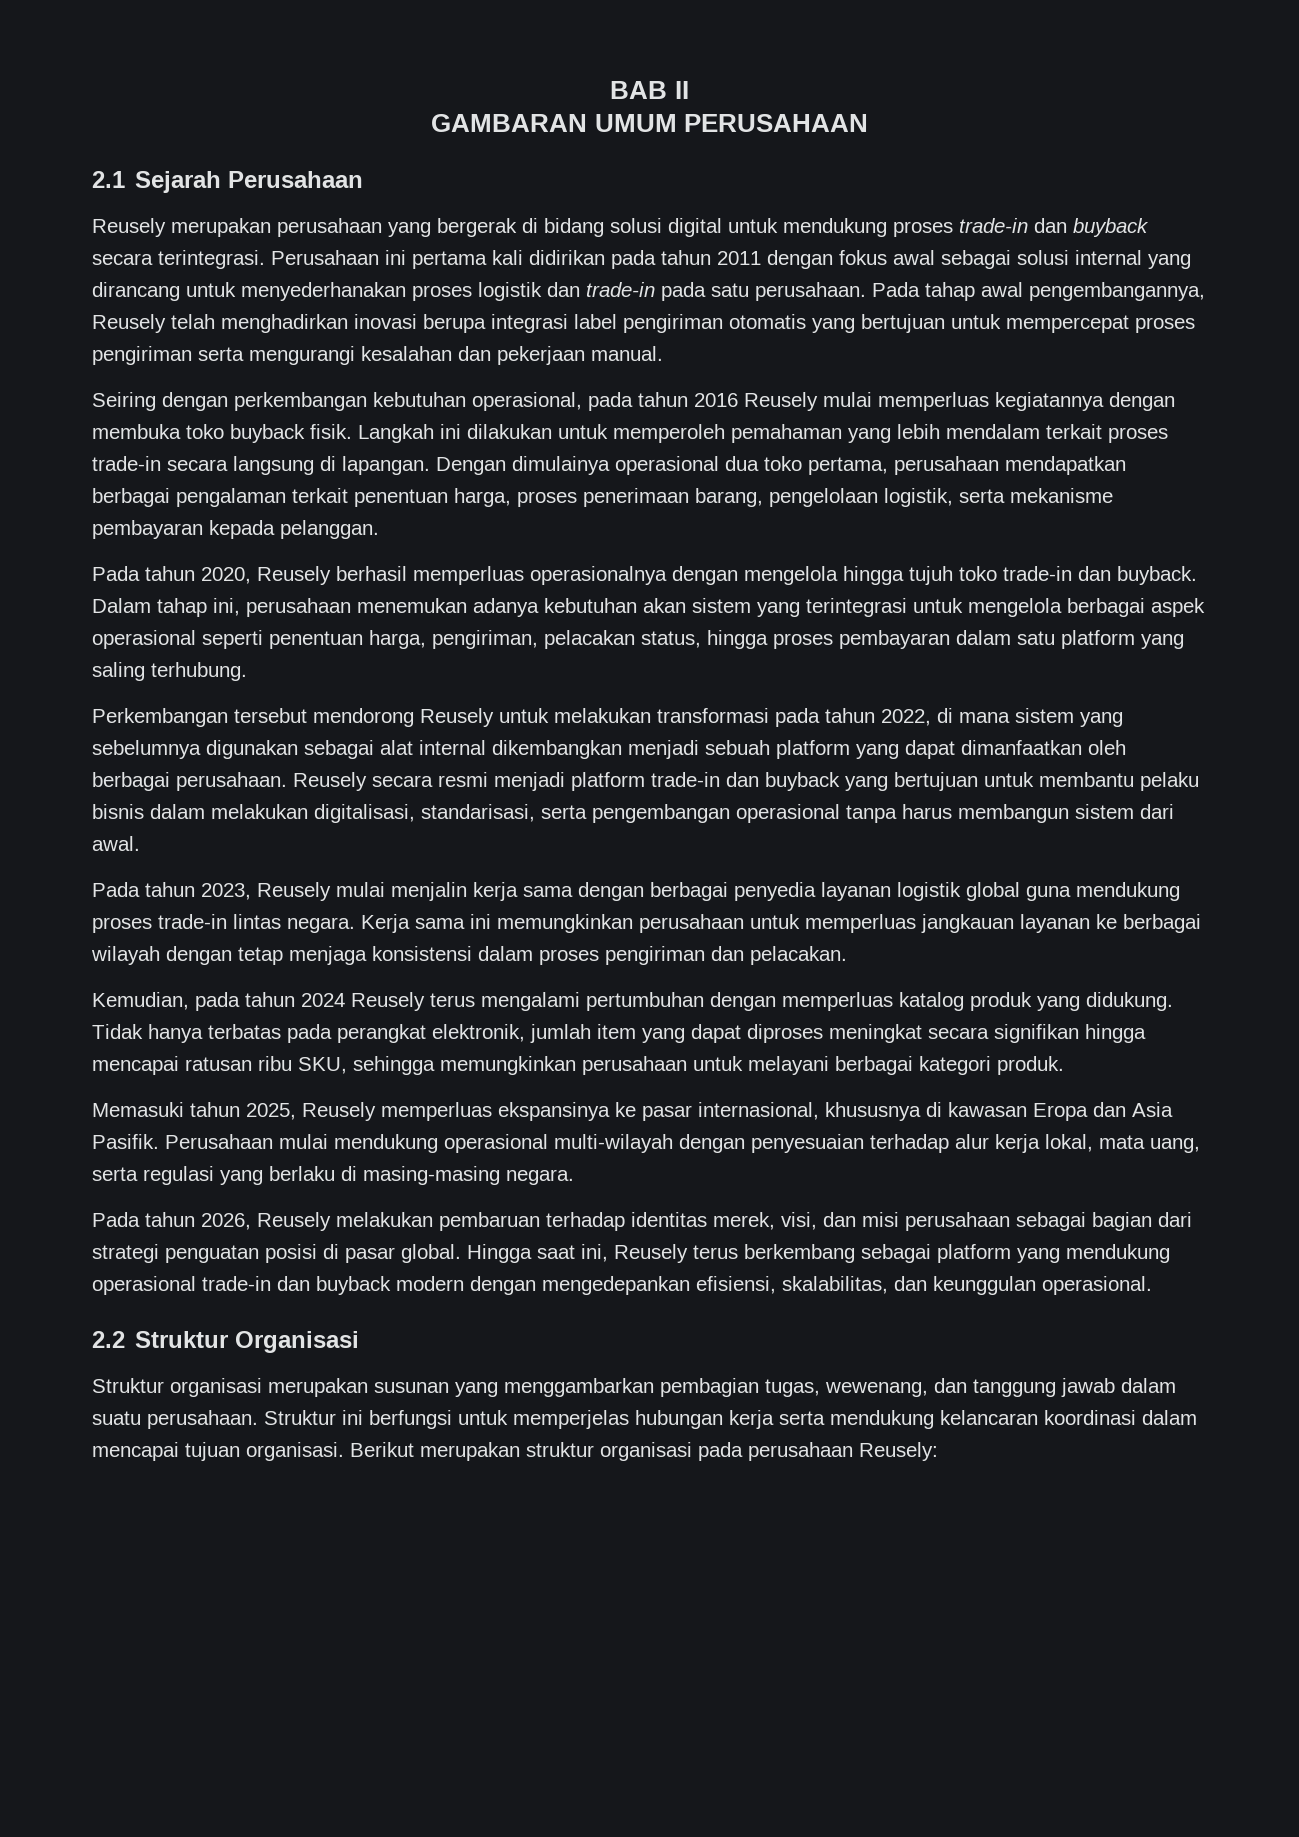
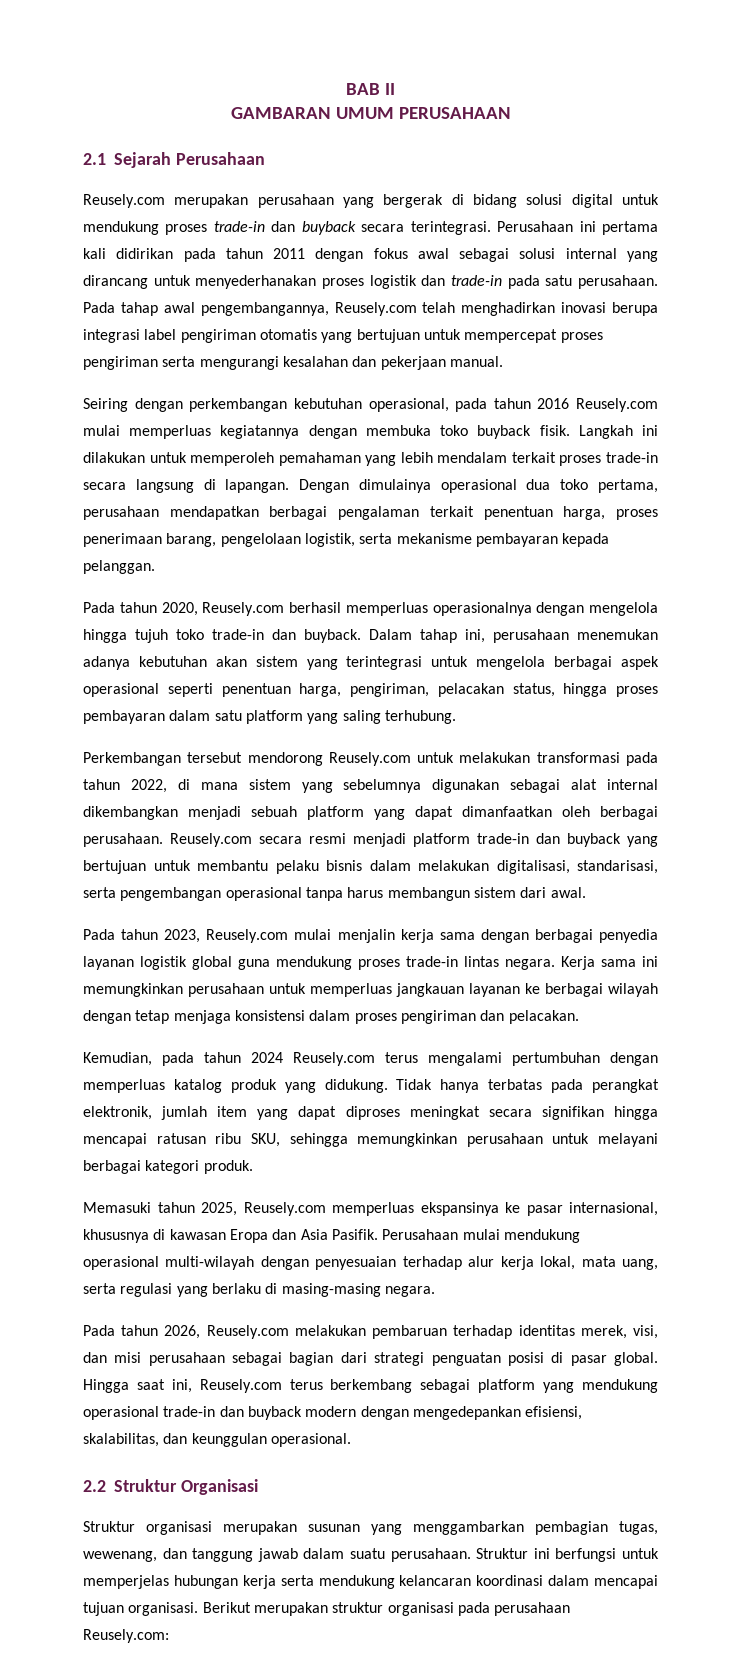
[92,218,166,237] Reusely -> [83,194,165,208] Reusely.com
[92,314,166,333] Reusely -> [334,302,417,316] Reusely.com
[744,392,818,411] Reusely -> [576,398,658,412] Reusely.com
[257,566,331,585] Reusely -> [202,602,285,616] Reusely.com
[420,708,494,727] Reusely -> [328,752,411,766] Reusely.com
[293,772,367,791] Reusely -> [170,833,252,847] Reusely.com
[257,882,331,901] Reusely -> [206,929,289,943] Reusely.com
[351,992,425,1011] Reusely -> [293,1052,375,1066] Reusely.com
[302,1102,376,1121] Reusely -> [243,1202,326,1216] Reusely.com
[257,1212,331,1231] Reusely -> [206,1325,289,1339] Reusely.com
[614,1244,688,1263] Reusely -> [199,1379,282,1393] Reusely.com
[859,1442,938,1461] Reusely: -> [83,1629,169,1643] Reusely.com:

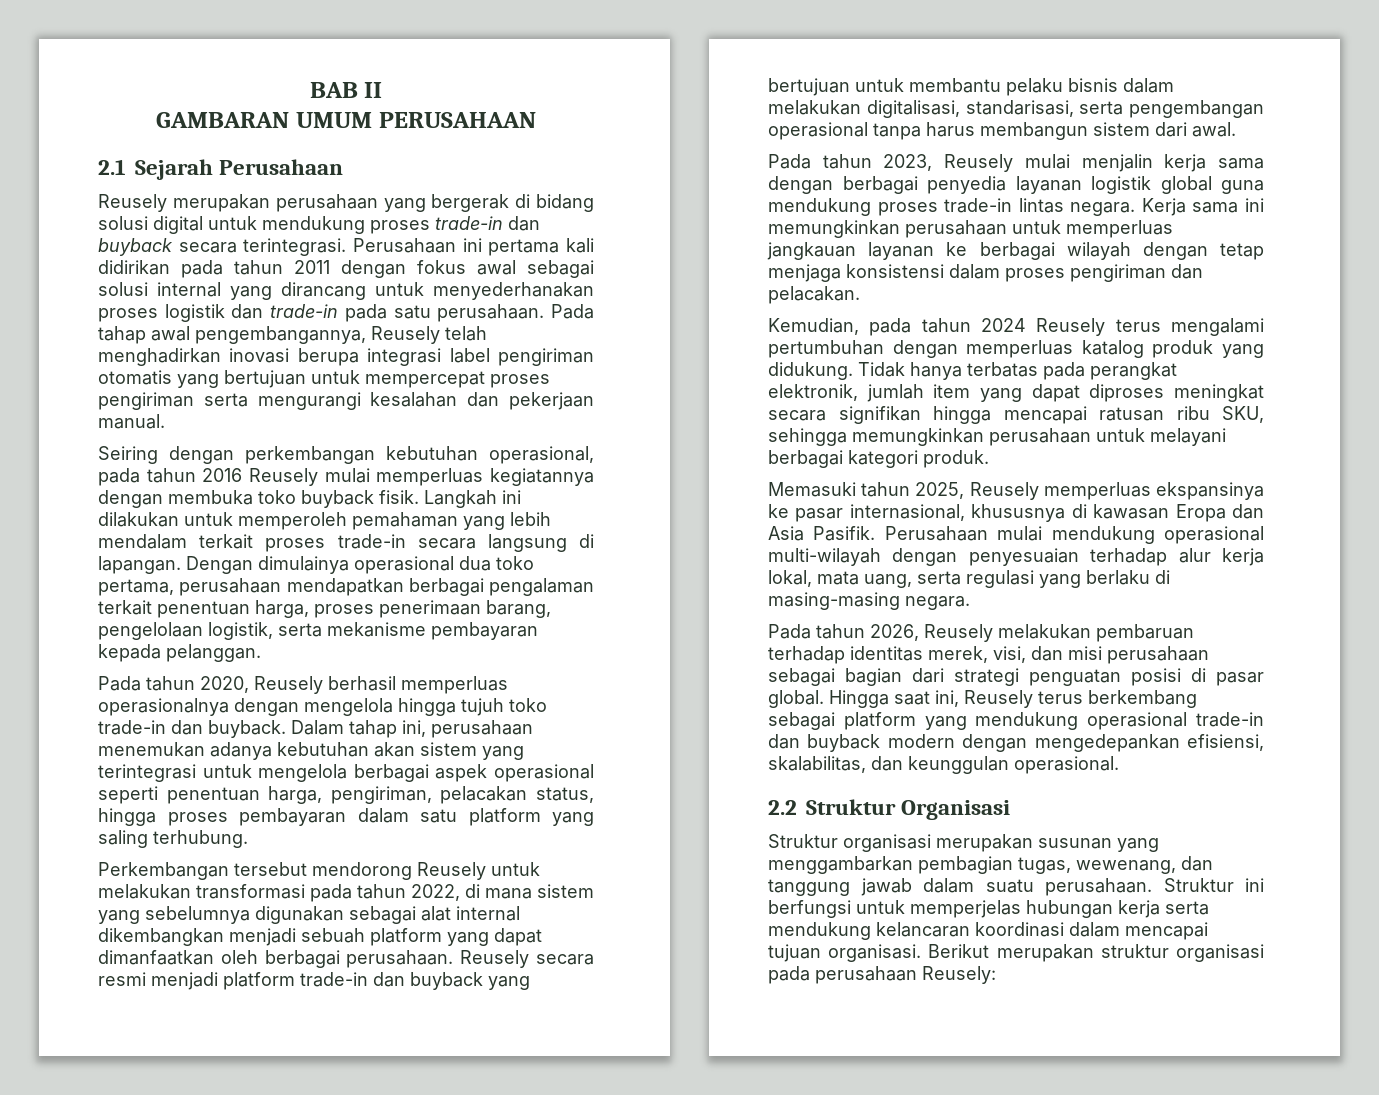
[83,194,165,208] Reusely.com -> [98,194,167,212] Reusely
[334,302,417,316] Reusely.com -> [371,326,440,344] Reusely
[576,398,658,412] Reusely.com -> [248,468,318,486] Reusely
[202,602,285,616] Reusely.com -> [254,676,323,694] Reusely
[328,752,411,766] Reusely.com -> [417,862,486,880] Reusely
[170,833,252,847] Reusely.com -> [460,950,530,968] Reusely
[206,929,289,943] Reusely.com -> [944,154,1014,172] Reusely
[293,1052,375,1066] Reusely.com -> [1036,318,1106,336] Reusely
[243,1202,326,1216] Reusely.com -> [969,482,1039,500] Reusely
[206,1325,289,1339] Reusely.com -> [924,624,993,642] Reusely
[199,1379,282,1393] Reusely.com -> [964,690,1033,708] Reusely
[83,1629,169,1643] Reusely.com: -> [922,966,996,984] Reusely:

